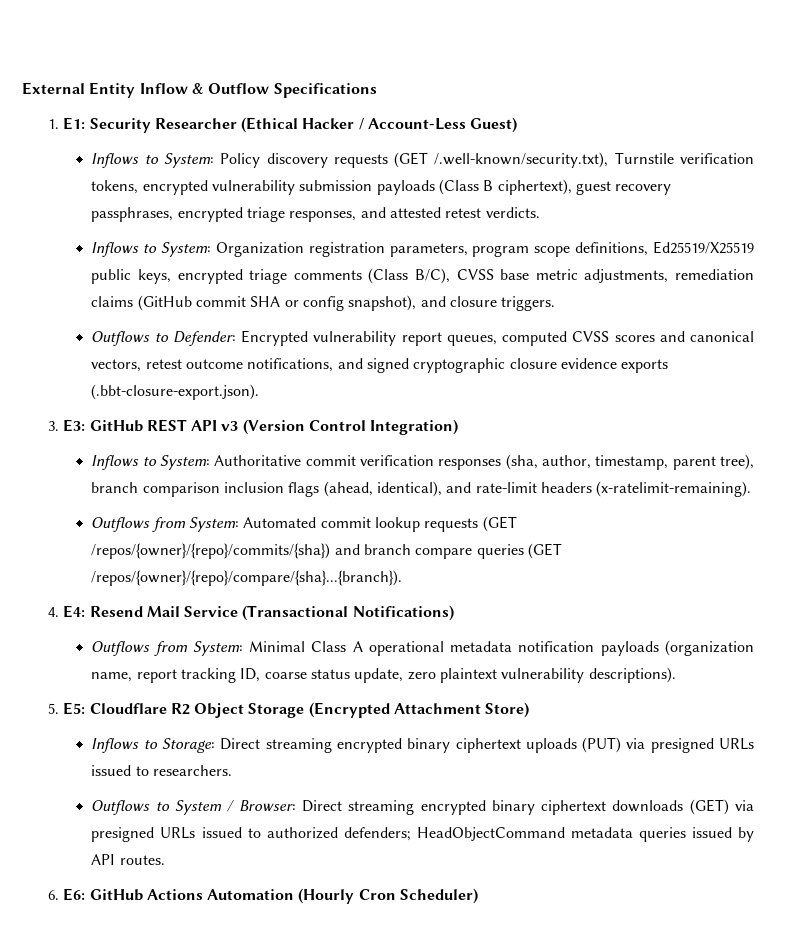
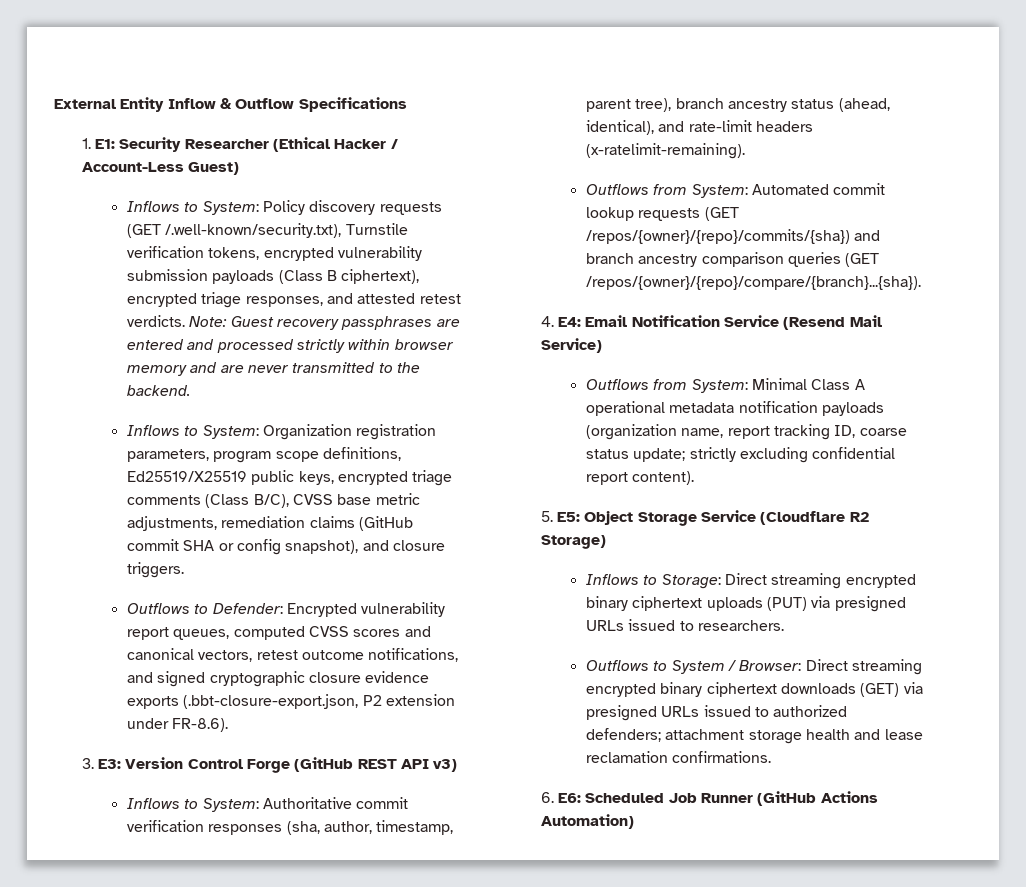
[575,181,672,195] [91,207,174,222] guest recovery passphrases, -> (420, 276) none
(540, 212) none -> [189,316,460,330] [126,339,454,353] [126,362,420,376] [126,385,190,396] Note: Guest recovery passphrases are entered and processed strictly within browser memory and are never transmitted to the backend.
[91,384,260,400] [47,419,459,435] (.bbt-closure-export.json). // 3. E3: GitHub REST API v3 (Version Control Integration) -> [183,694,455,709] [126,718,229,732] [81,757,458,773] (.bbt-closure-export.json, P2 extension under FR-8.6). // 3. E3: Version Control Forge (GitHub REST API v3)
[142,482,320,497] comparison inclusion flags -> [727,99,835,112] ancestry status
[415,548,473,559] compare -> [638,252,784,267] ancestry comparison
[91,570,403,586] /repos/{owner}/{repo}/compare/{sha}...{branch}). -> [585,276,921,290] /repos/{owner}/{repo}/compare/{branch}...{sha}).
[89,605,454,621] Resend Mail Service (Transactional Notifications) -> [585,315,882,330] [540,338,602,353] Email Notification Service (Resend Mail Service)
[354,667,676,683] [47,702,530,718] update, zero plaintext vulnerability descriptions). // 5. E5: Cloudflare R2 Object Storage (Encrypted Attachment Store) -> [633,447,896,463] [585,471,695,485] [540,510,869,526] [540,535,606,549] update; strictly excluding confidential report content). // 5. E5: Object Storage Service (Cloudflare R2 Storage)
[416,827,754,842] [91,854,165,865] [47,888,479,904] HeadObjectCommand metadata queries issued by API routes. // 6. E6: GitHub Actions Automation (Hourly Cron Scheduler) -> [665,729,923,744] [585,751,772,763] [540,791,878,806] [540,814,634,829] attachment storage health and lease reclamation confirmations. // 6. E6: Scheduled Job Runner (GitHub Actions Automation)

